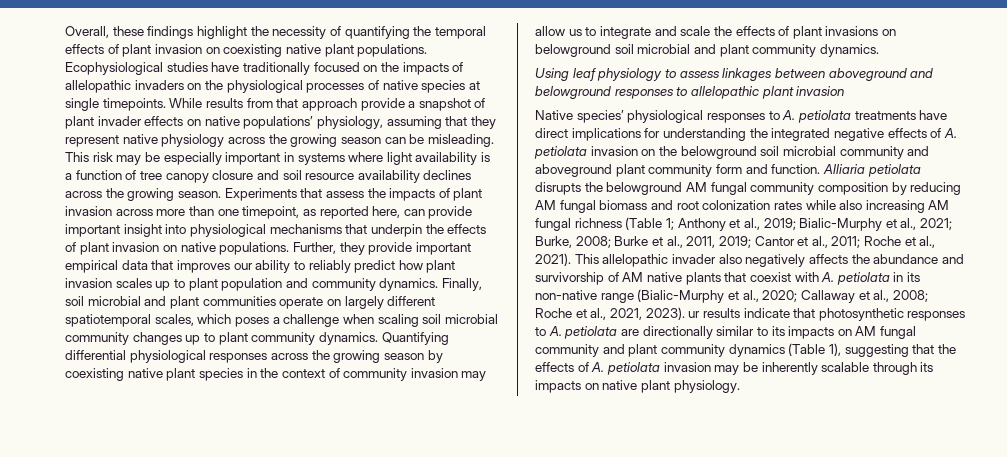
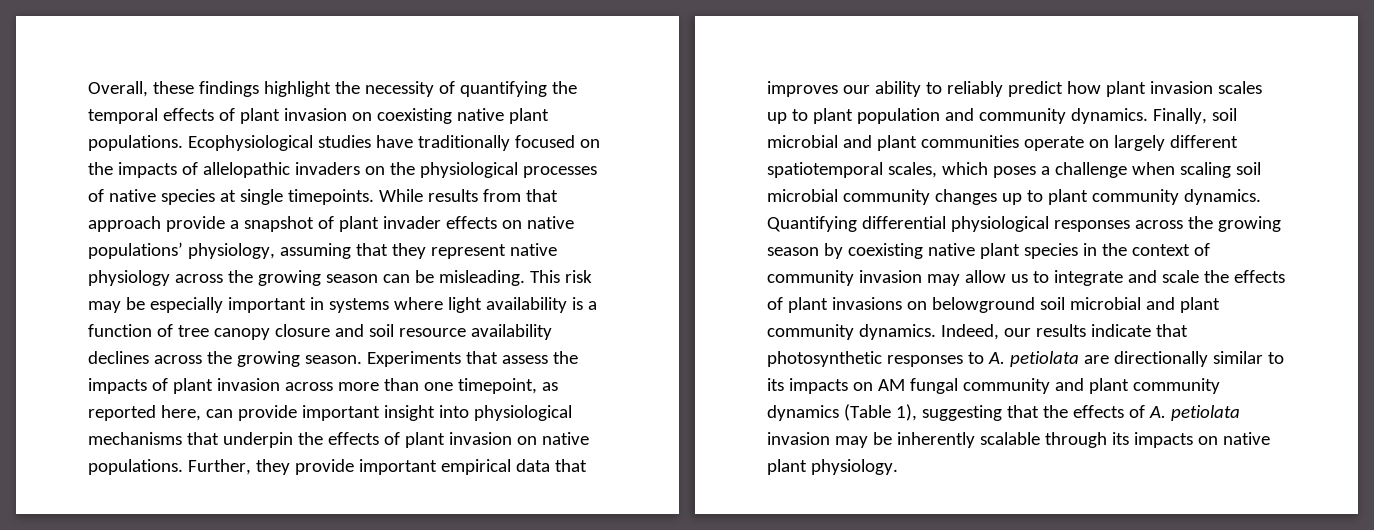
[535,68,934,81] [535,86,845,99] [535,110,948,123] [535,128,957,141] [534,146,930,159] [535,164,921,177] [535,182,962,195] [535,200,950,213] [535,217,953,231] [535,236,936,248] [535,253,964,267] [535,272,921,285] [535,289,928,303] [535,307,701,320] // Using leaf physiology to assess linkages between aboveground and belowground responses to allelopathic plant invasion // Native species’ physiological responses to A. petiolata treatments have direct implications for understanding the integrated negative effects of A. petiolata invasion on the belowground soil microbial community and aboveground plant community form and function. Alliaria petiolata disrupts the belowground AM fungal community composition by reducing AM fungal biomass and root colonization rates while also increasing AM fungal richness (Table 1; Anthony et al., 2019; Bialic-Murphy et al., 2021; Burke, 2008; Burke et al., 2011, 2019; Cantor et al., 2011; Roche et al., 2021). This allelopathic invader also negatively affects the abundance and survivorship of AM native plants that coexist with A. petiolata in its non-native range (Bialic-Murphy et al., 2020; Callaway et al., 2008; Roche et al., 2021, 2023). ur -> [940,324,1031,340] Indeed, our

